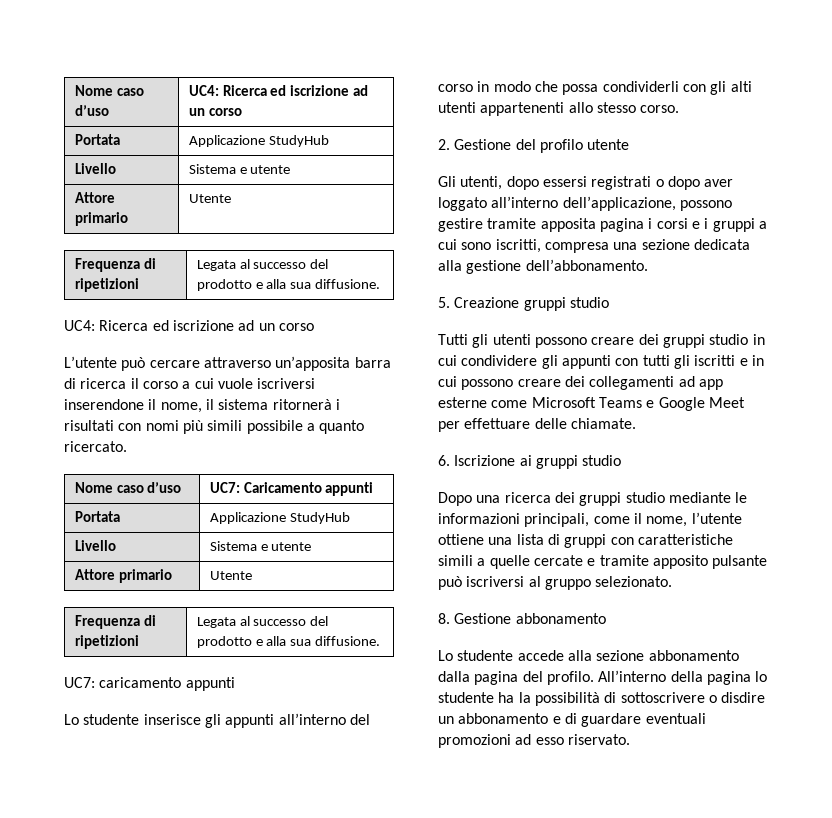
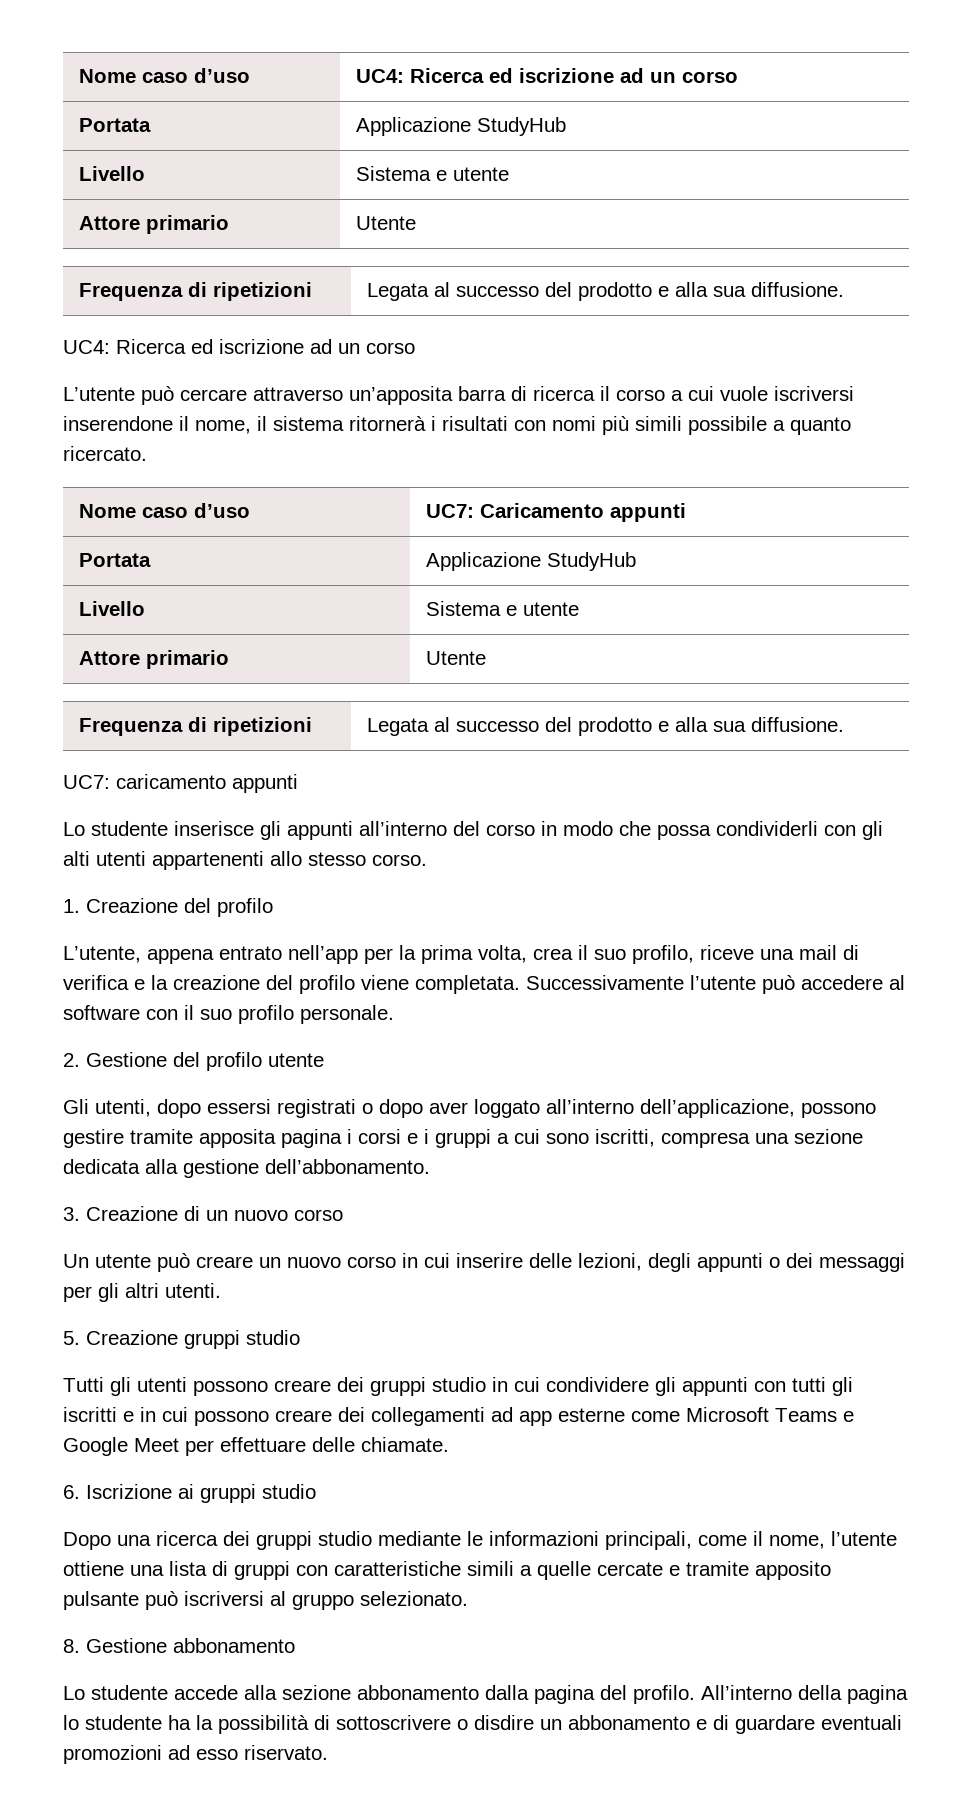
(680, 109) none -> [63,898,273,917] [63,945,859,964] [63,975,905,994] [63,1005,394,1024] // 1. Creazione del profilo // L’utente, appena entrato nell’app per la prima volta, crea il suo profilo, riceve una mail di verifica e la creazione del profilo viene completata. Successivamente l’utente può accedere al software con il suo profilo personale.
(648, 265) none -> [63,1206,343,1221] [63,1253,905,1272] [63,1283,221,1302] // 3. Creazione di un nuovo corso // Un utente può creare un nuovo corso in cui inserire delle lezioni, degli appunti o dei messaggi per gli altri utenti.

